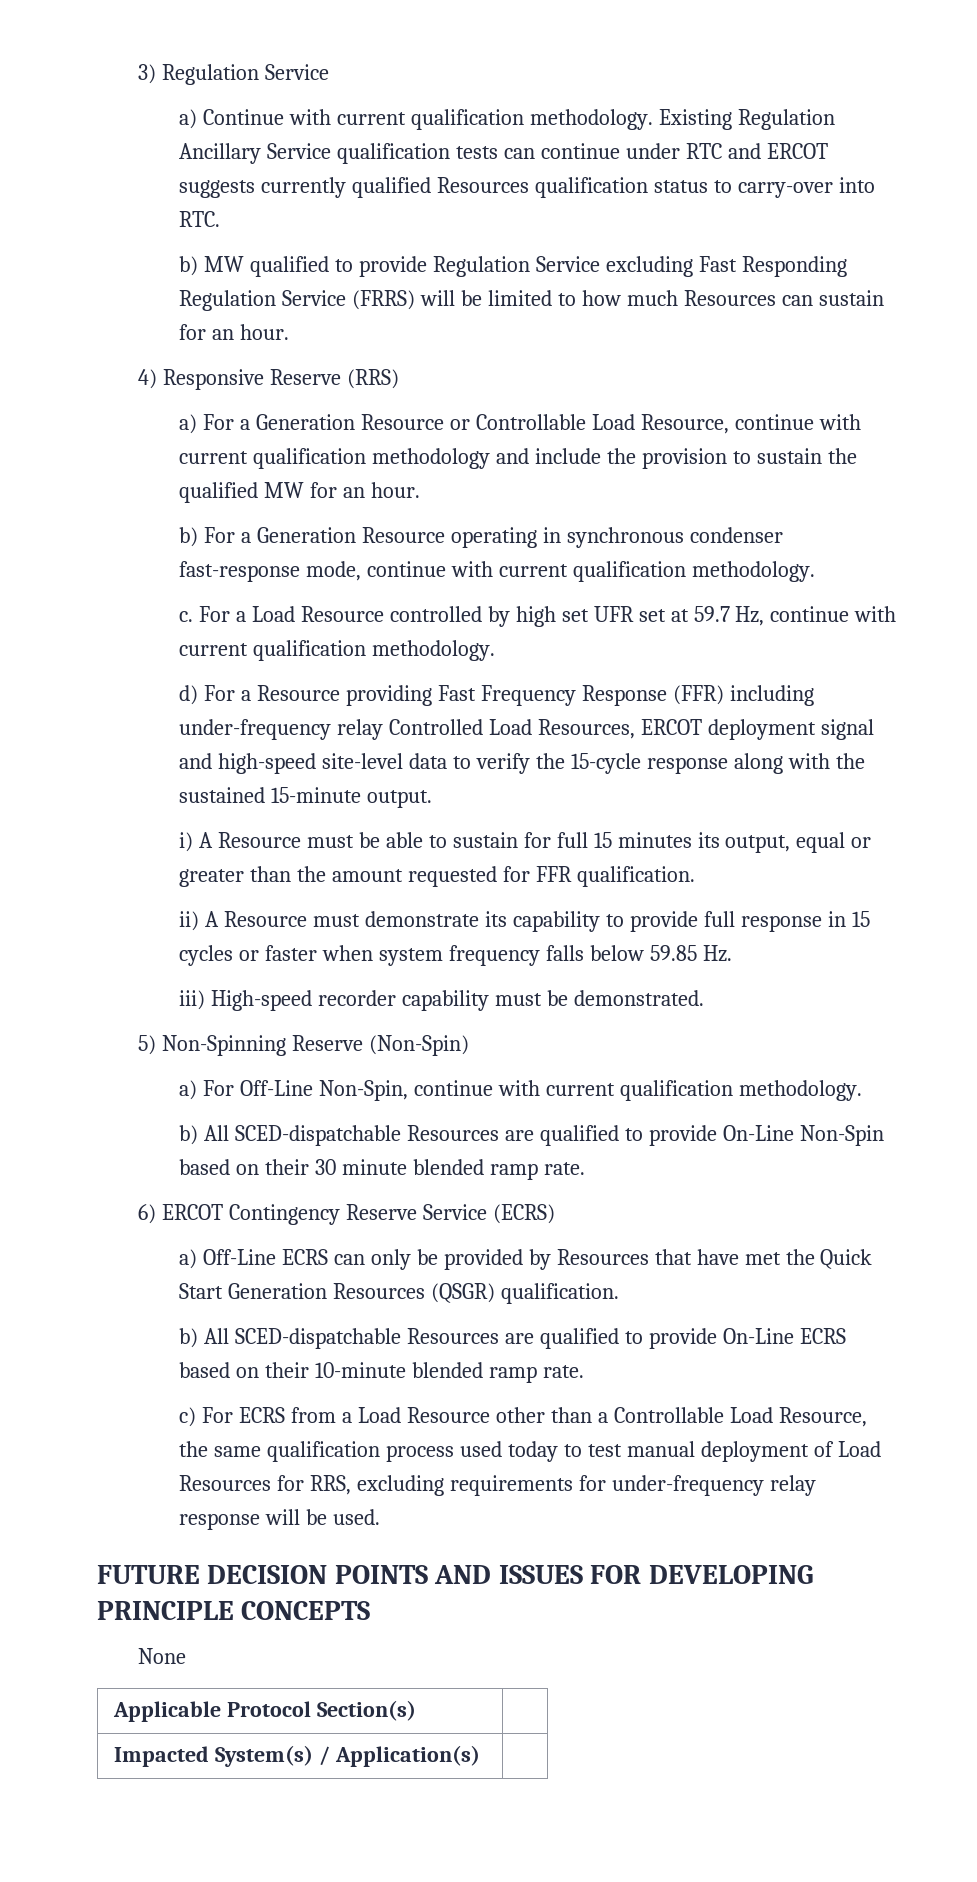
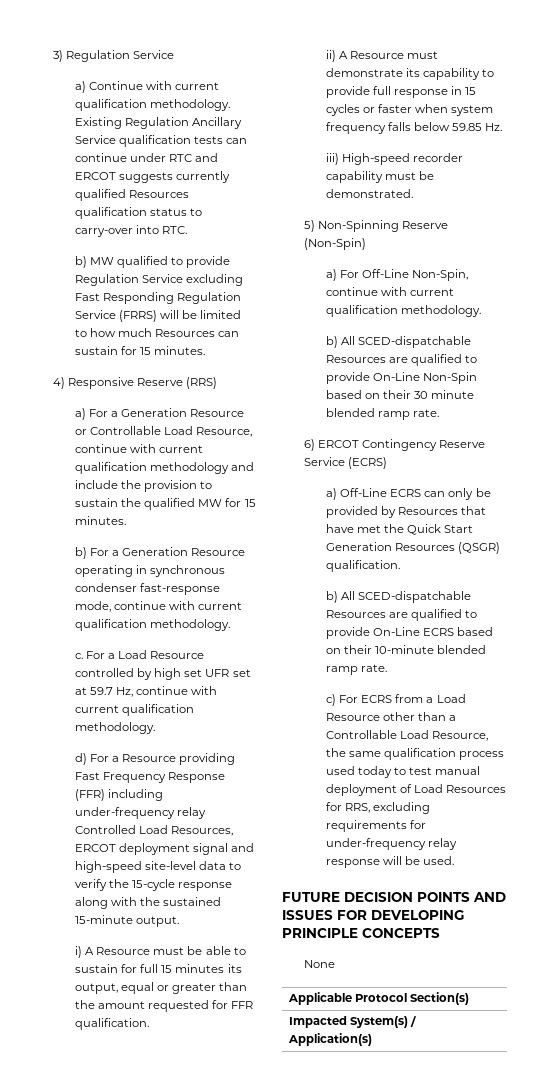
[212,324,290,340] an hour. -> [140,346,206,355] 15 minutes.
[343,482,420,498] an hour. -> [244,499,256,507] [75,516,127,525] 15 minutes.

